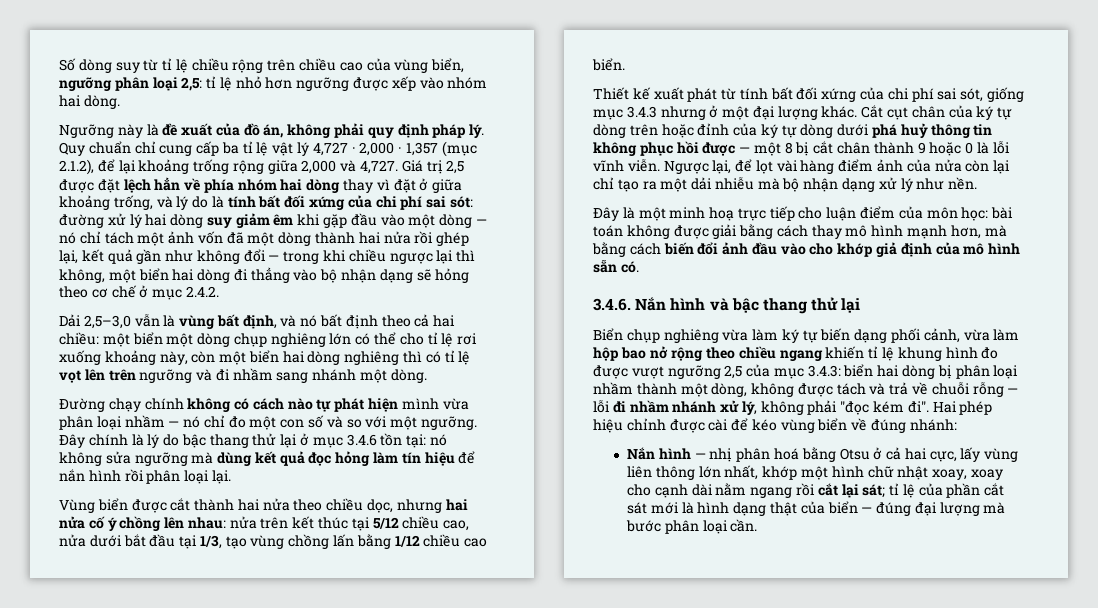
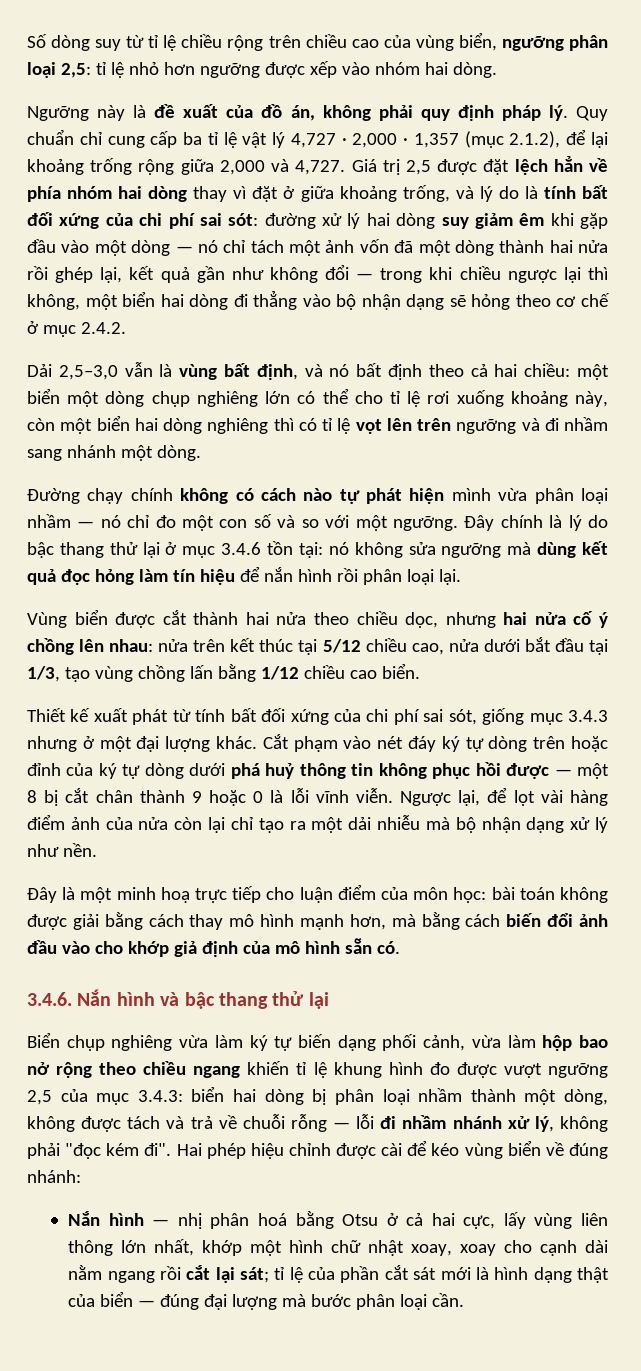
[887,105,973,120] cụt chân của -> [293,736,437,752] phạm vào nét đáy

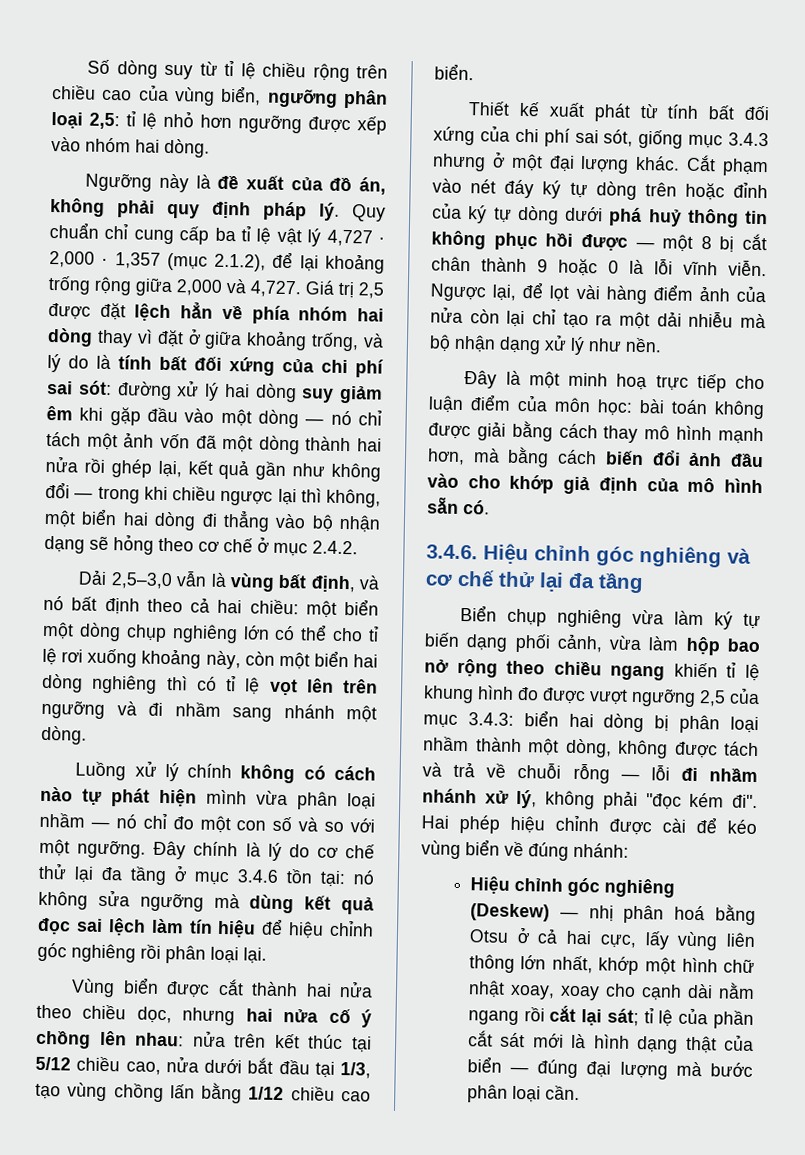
[27,488,124,504] Đường chạy -> [75,760,179,782] Luồng xử lý
[27,542,160,558] bậc thang thử lại -> [316,844,375,859] [38,862,167,886] cơ chế thử lại đa tầng
[94,569,134,585] hỏng -> [75,918,146,936] sai lệch
[263,567,332,582] nắn hình -> [288,919,374,939] [37,942,136,963] hiệu chỉnh góc nghiêng
[77,989,329,1009] Nắn hình và bậc thang thử lại -> [483,543,751,568] [425,569,644,594] Hiệu chỉnh góc nghiêng và cơ chế thử lại đa tầng
[68,1211,144,1226] Nắn hình -> [469,876,675,898] [469,903,550,922] Hiệu chỉnh góc nghiêng (Deskew)

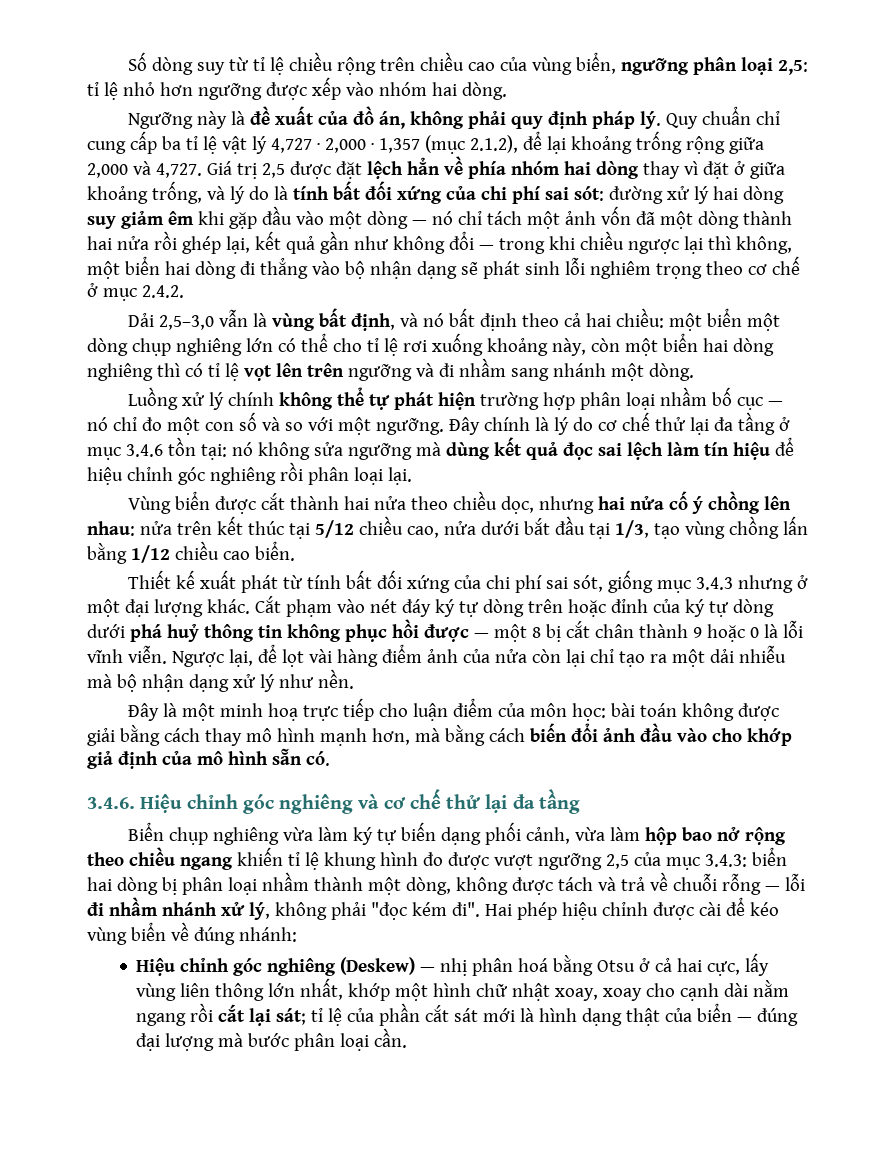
[113,534,154,555] hỏng -> [482,257,702,279] phát sinh lỗi nghiêm trọng
[303,765,376,781] [40,786,73,802] có cách nào -> [337,387,365,406] thể
[206,789,376,810] [39,812,85,828] mình vừa phân loại nhầm -> [480,387,764,410] trường hợp phân loại nhầm bố cục

